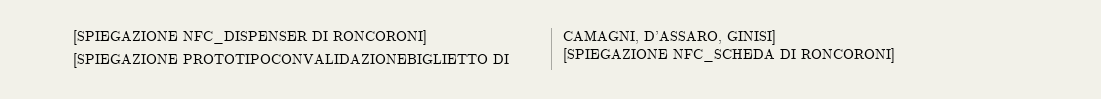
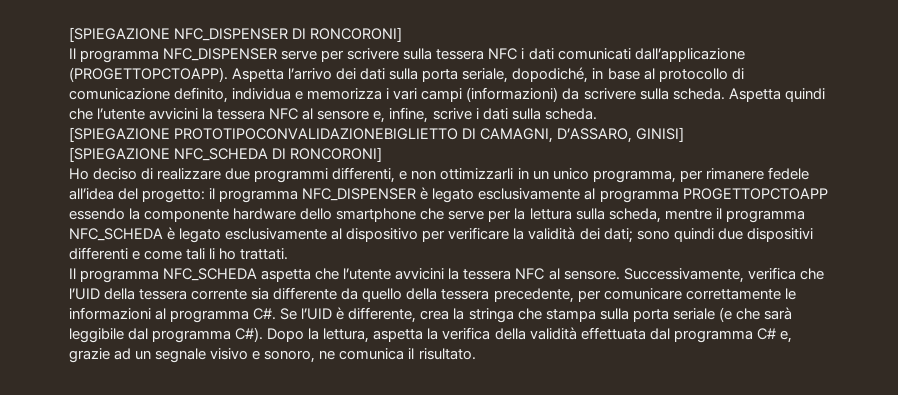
(427, 37) none -> [69,48,745,63] [69,67,744,83] [69,87,825,103] [69,107,597,123] // Il programma NFC_DISPENSER serve per scrivere sulla tessera NFC i dati comunicati dall’applicazione (PROGETTOPCTOAPP). Aspetta l’arrivo dei dati sulla porta seriale, dopodiché, in base al protocollo di comunicazione definito, individua e memorizza i vari campi (informazioni) da scrivere sulla scheda. Aspetta quindi che l’utente avvicini la tessera NFC al sensore e, infine, scrive i dati sulla scheda.
(895, 55) none -> [69,167,809,183] [69,187,828,203] [69,208,805,223] [69,227,813,243] [69,247,289,260] [69,267,824,283] [69,287,796,303] [69,307,792,323] [69,327,792,343] [69,348,476,363] // Ho deciso di realizzare due programmi differenti, e non ottimizzarli in un unico programma, per rimanere fedele all’idea del progetto: il programma NFC_DISPENSER è legato esclusivamente al programma PROGETTOPCTOAPP essendo la componente hardware dello smartphone che serve per la lettura sulla scheda, mentre il programma NFC_SCHEDA è legato esclusivamente al dispositivo per verificare la validità dei dati; sono quindi due dispositivi differenti e come tali li ho trattati. // Il programma NFC_SCHEDA aspetta che l’utente avvicini la tessera NFC al sensore. Successivamente, verifica che l’UID della tessera corrente sia differente da quello della tessera precedente, per comunicare correttamente le informazioni al programma C#. Se l’UID è differente, crea la stringa che stampa sulla porta seriale (e che sarà leggibile dal programma C#). Dopo la lettura, aspetta la verifica della validità effettuata dal programma C# e, grazie ad un segnale visivo e sonoro, ne comunica il risultato.

